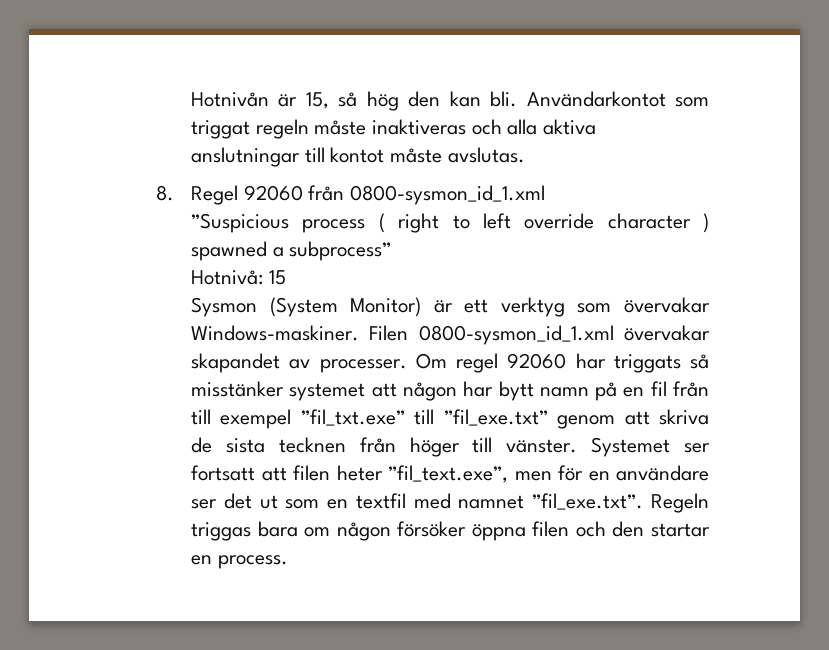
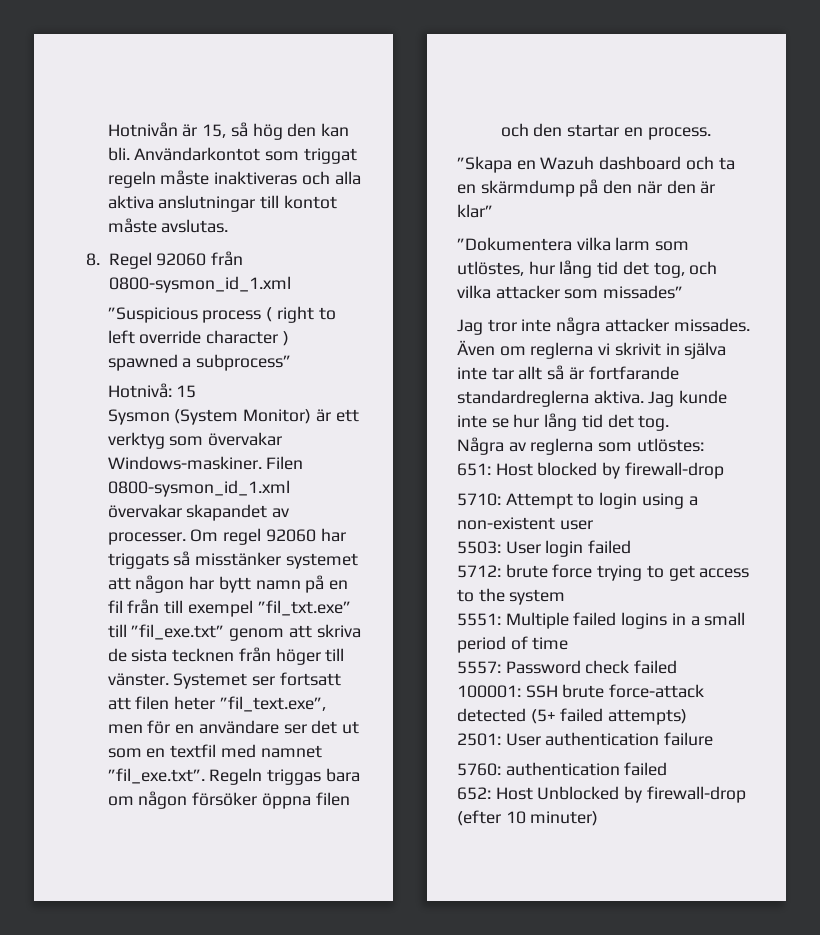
(288, 562) none -> [457,156,735,173] [457,179,716,197] [457,204,493,218] [457,237,690,251] [457,260,718,278] [457,285,684,299] [457,317,750,335] [457,340,727,359] [457,365,679,380] [457,390,728,407] [457,413,670,431] [457,437,704,455] [457,462,724,479] [457,492,698,509] [457,517,593,530] [457,540,632,557] [457,564,750,581] [457,588,566,605] [457,612,746,629] [457,636,569,653] [457,660,678,674] [457,684,705,698] [457,708,688,725] [457,732,714,746] [457,762,668,776] [457,786,746,803] [457,810,599,826] // ”Skapa en Wazuh dashboard och ta en skärmdump på den när den är klar” // ”Dokumentera vilka larm som utlöstes, hur lång tid det tog, och vilka attacker som missades” // Jag tror inte några attacker missades. Även om reglerna vi skrivit in själva inte tar allt så är fortfarande standardreglerna aktiva. Jag kunde inte se hur lång tid det tog. // Några av reglerna som utlöstes: // 651: Host blocked by firewall-drop // 5710: Attempt to login using a non-existent user // 5503: User login failed // 5712: brute force trying to get access to the system // 5551: Multiple failed logins in a small period of time // 5557: Password check failed // 100001: SSH brute force-attack detected (5+ failed attempts) // 2501: User authentication failure // 5760: authentication failed // 652: Host Unblocked by firewall-drop (efter 10 minuter)

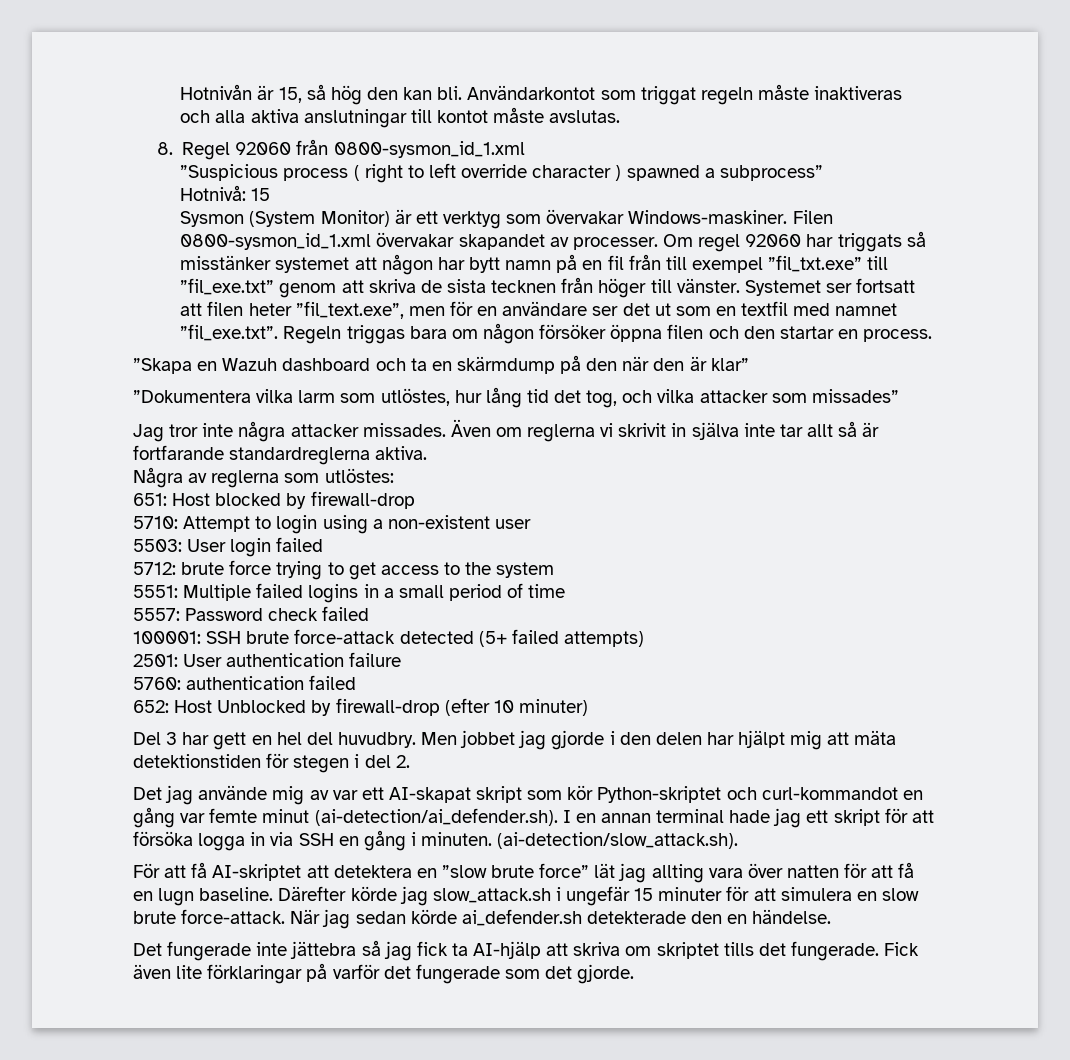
[648,390,728,407] [457,413,670,431] Jag kunde inte se hur lång tid det tog. -> (428, 453) none
(599, 818) none -> [133,730,897,750] [133,753,410,773] [133,785,923,805] [133,807,934,828] [133,830,739,851] [133,862,915,883] [133,886,919,906] [133,909,832,929] [133,940,920,961] [133,963,635,984] // Del 3 har gett en hel del huvudbry. Men jobbet jag gjorde i den delen har hjälpt mig att mäta detektionstiden för stegen i del 2. // Det jag använde mig av var ett AI-skapat skript som kör Python-skriptet och curl-kommandot en gång var femte minut (ai-detection/ai_defender.sh). I en annan terminal hade jag ett skript för att försöka logga in via SSH en gång i minuten. (ai-detection/slow_attack.sh). // För att få AI-skriptet att detektera en ”slow brute force” lät jag allting vara över natten för att få en lugn baseline. Därefter körde jag slow_attack.sh i ungefär 15 minuter för att simulera en slow brute force-attack. När jag sedan körde ai_defender.sh detekterade den en händelse. // Det fungerade inte jättebra så jag fick ta AI-hjälp att skriva om skriptet tills det fungerade. Fick även lite förklaringar på varför det fungerade som det gjorde.

